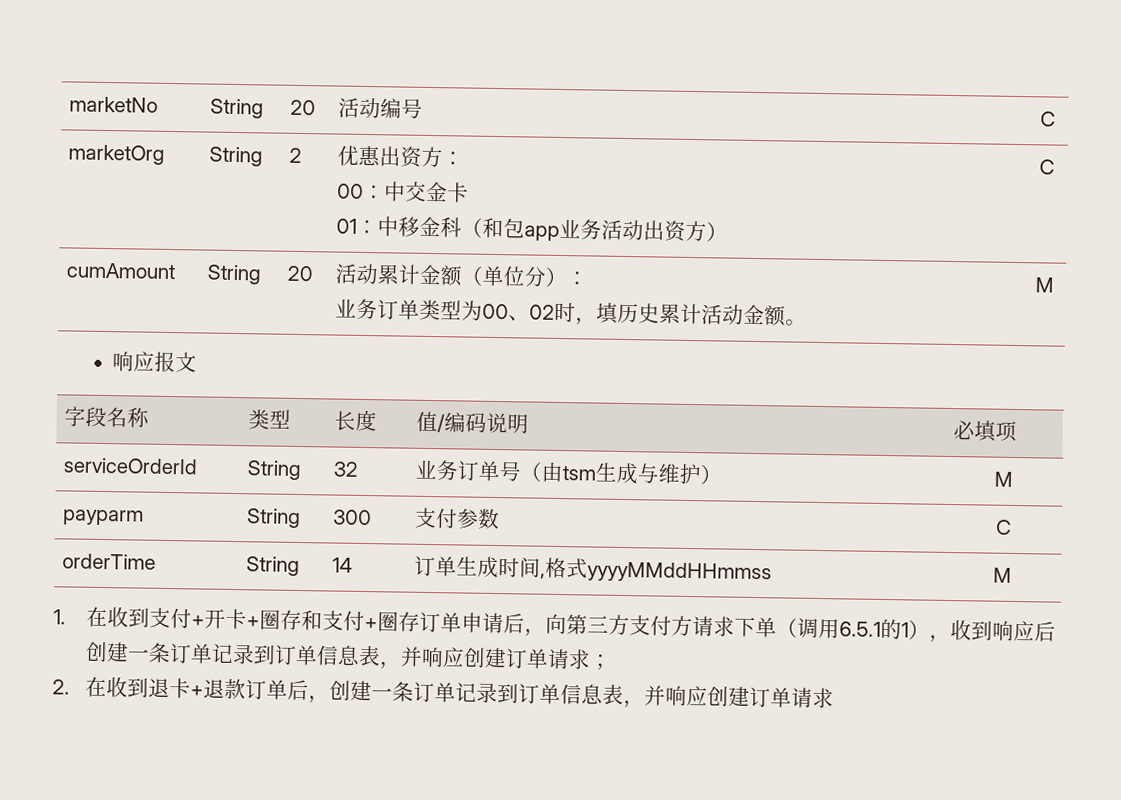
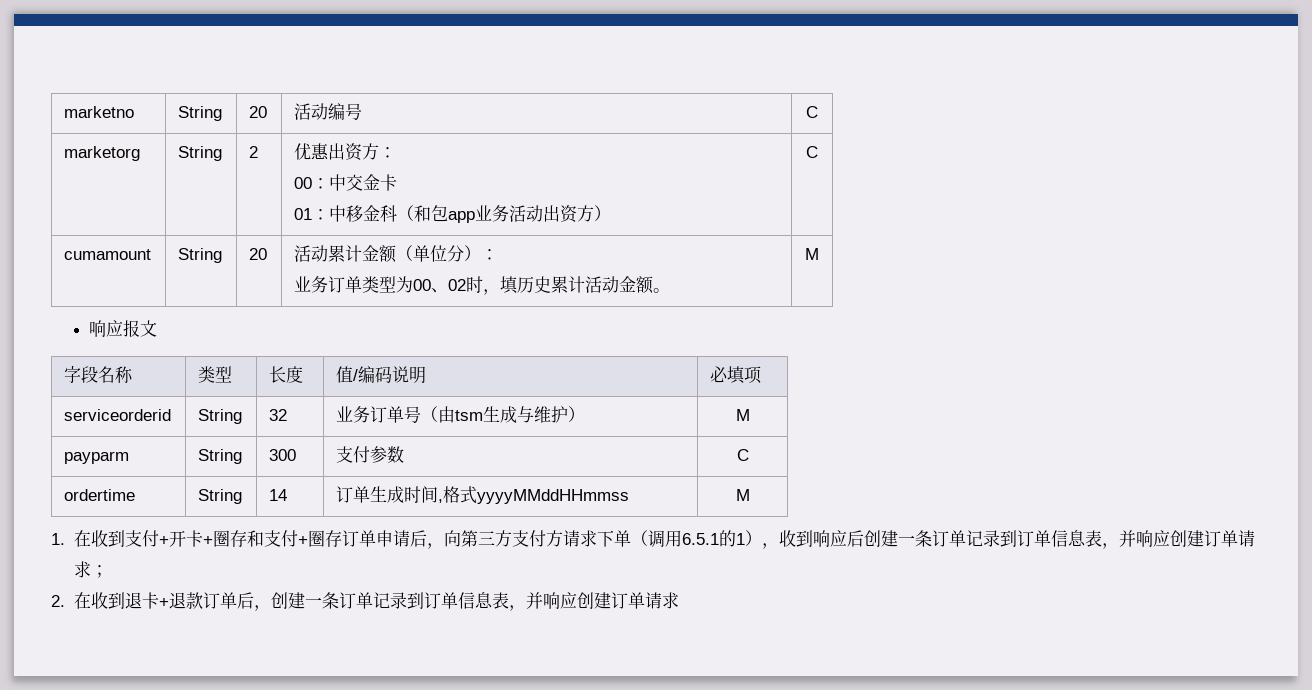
[69,96,159,113] marketNo -> [64,106,135,118] marketno
[68,144,166,165] marketOrg -> [64,146,141,161] marketorg
[66,262,177,280] cumAmount -> [64,249,152,260] cumamount
[63,457,199,475] serviceOrderId -> [64,409,172,421] serviceorderid
[62,553,157,570] orderTime -> [64,489,136,501] ordertime

